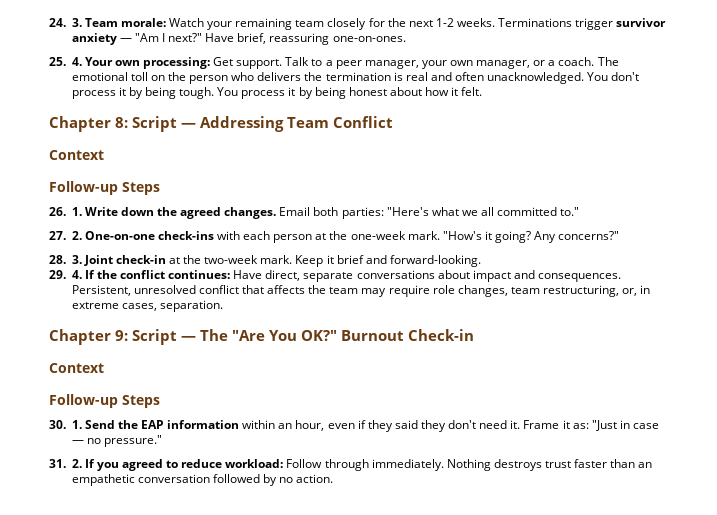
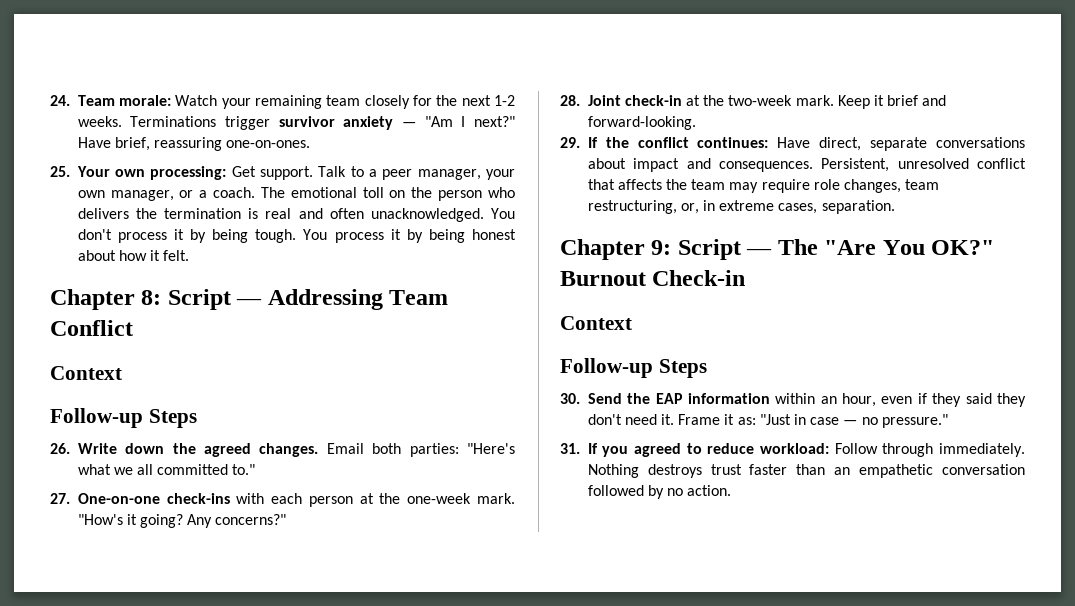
[71,18,82,27] 3. -> (70, 100) none
[71,57,82,66] 4. -> (70, 171) none
[71,207,82,216] 1. -> (70, 448) none
[71,231,82,240] 2. -> (70, 498) none
[71,255,82,264] 3. -> (580, 100) none
[71,270,82,279] 4. -> (580, 142) none
[71,420,82,429] 1. -> (580, 398) none
[71,459,82,468] 2. -> (580, 448) none

